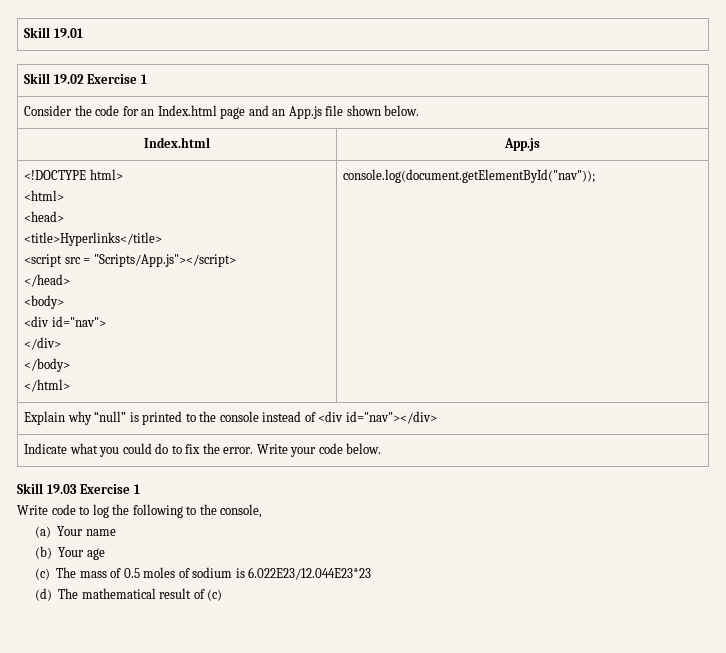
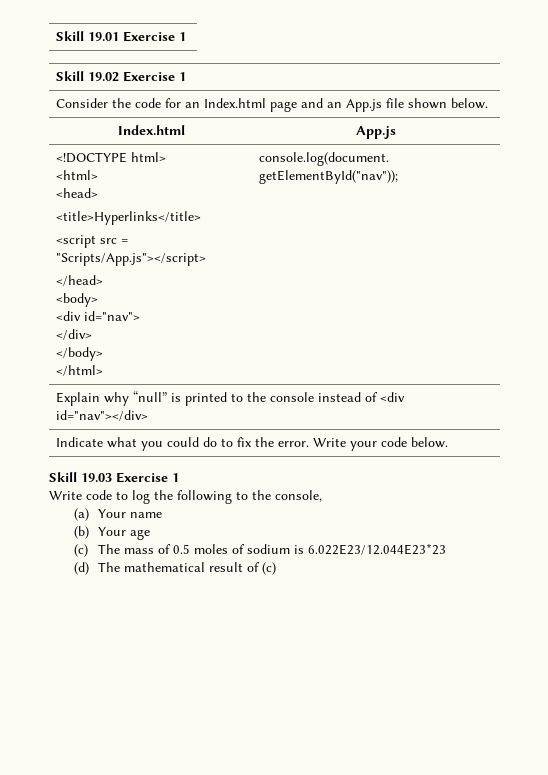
(83, 33) none -> [123,31,187,42] Exercise 1

